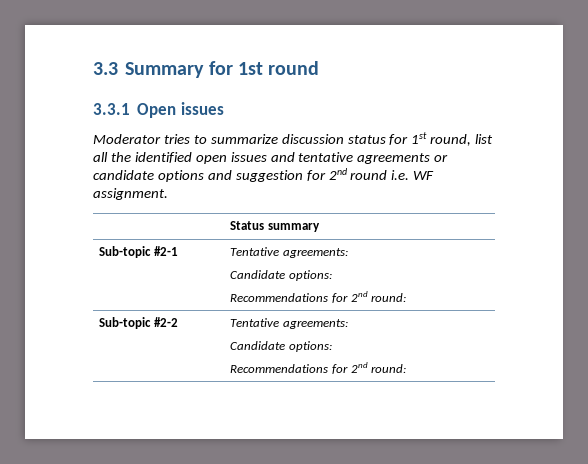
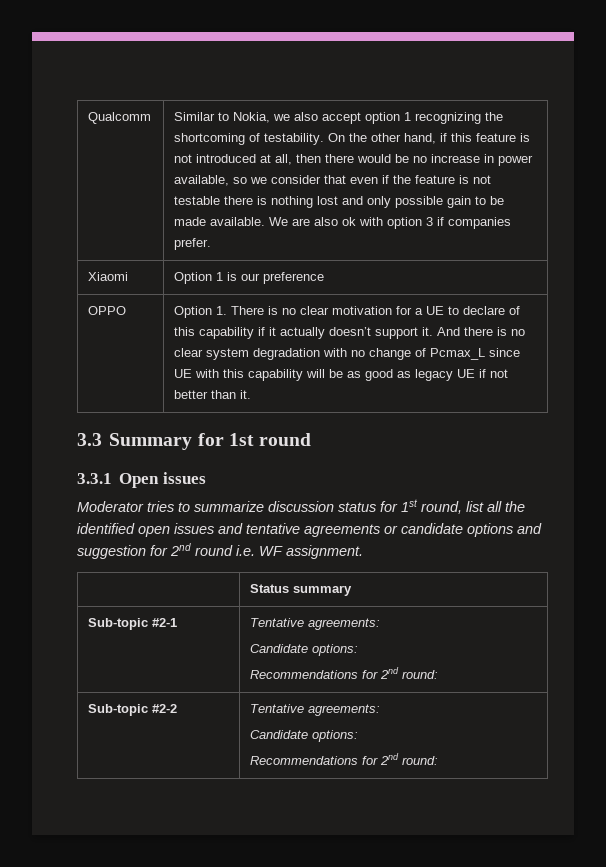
(93, 68) none -> [88,112,152,124] [174,112,504,124] [174,133,531,145] [174,154,534,166] [174,175,492,186] [174,196,505,208] [174,217,512,229] [174,238,212,250] [88,272,129,281] [174,272,325,284] [88,306,127,315] [174,306,521,318] [174,327,526,339] [174,348,521,360] [174,369,509,381] [174,390,252,399] Qualcomm | Similar to Nokia, we also accept option 1 recognizing the shortcoming of testability. On the other hand, if this feature is not introduced at all, then there would be no increase in power available, so we consider that even if the feature is not testable there is nothing lost and only possible gain to be made available. We are also ok with option 3 if companies prefer. // Xiaomi | Option 1 is our preference // OPPO | Option 1. There is no clear motivation for a UE to declare of this capability if it actually doesn’t support it. And there is no clear system degradation with no change of Pcmax_L since UE with this capability will be as good as legacy UE if not better than it. //

